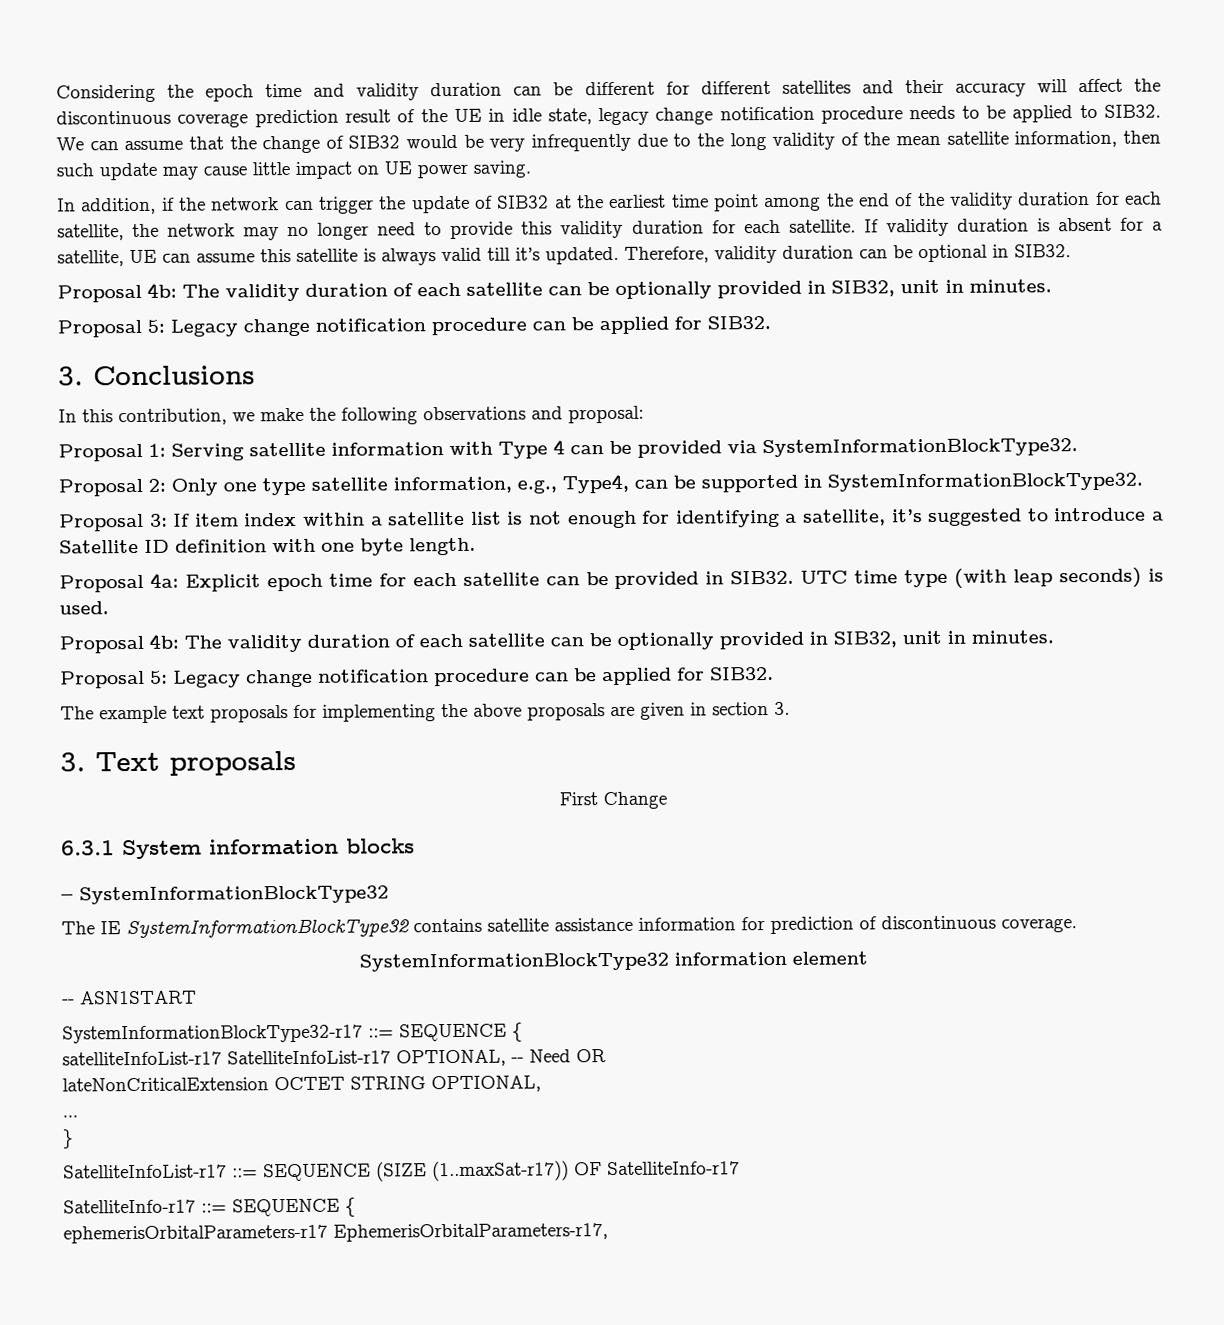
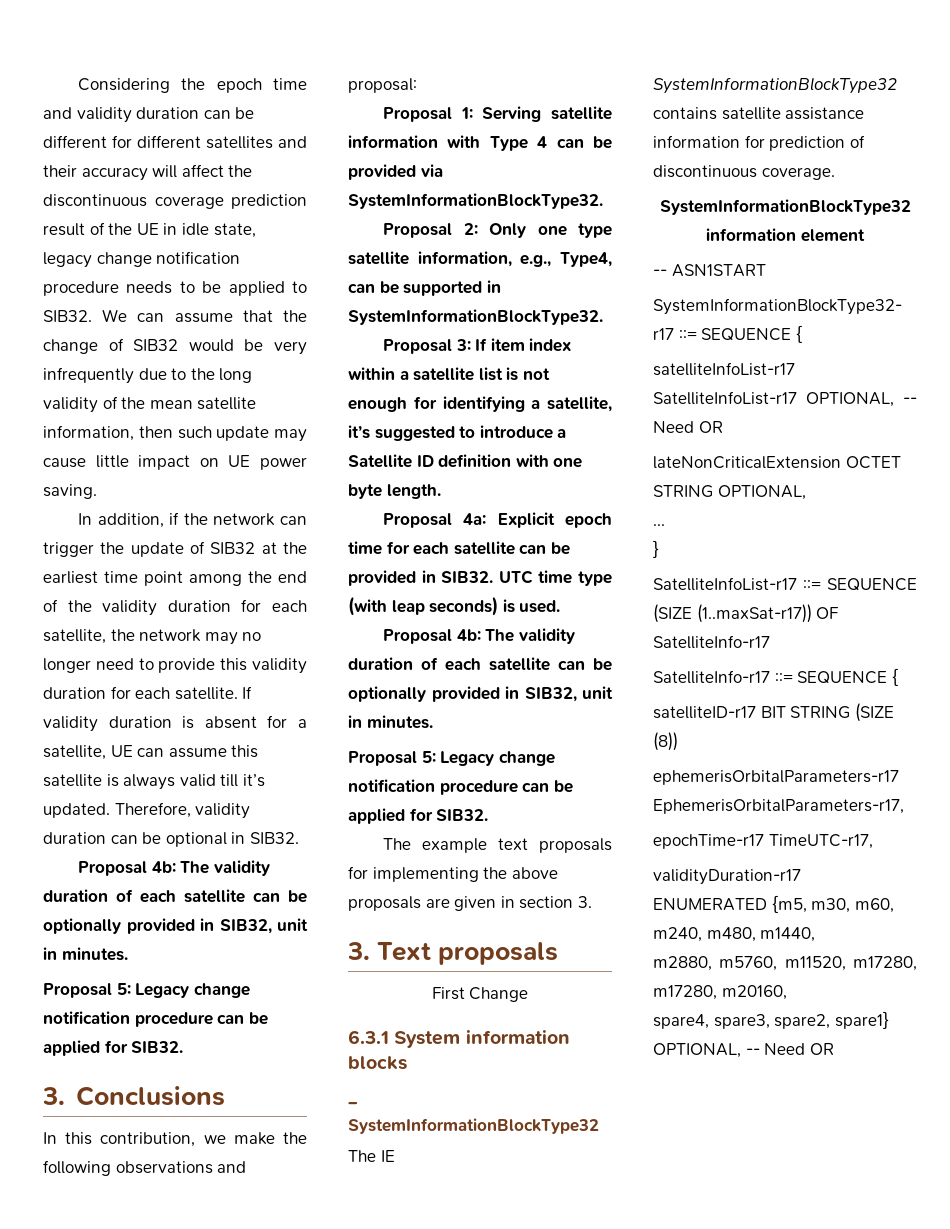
[63,1223,608,1244] ephemerisOrbitalParameters-r17 EphemerisOrbitalParameters-r17, -> [653,703,894,722] [653,732,678,751] [653,770,899,785] [653,799,904,814] [653,834,873,849] [653,869,801,885] [653,895,894,913] [653,927,816,942] [653,956,917,971] [653,985,787,1000] [653,1011,889,1029] [653,1043,834,1058] satelliteID-r17 BIT STRING (SIZE (8)) // ephemerisOrbitalParameters-r17 EphemerisOrbitalParameters-r17, // epochTime-r17 TimeUTC-r17, // validityDuration-r17 ENUMERATED {m5, m30, m60, m240, m480, m1440, // m2880, m5760, m11520, m17280, m17280, m20160, // spare4, spare3, spare2, spare1} OPTIONAL, -- Need OR

